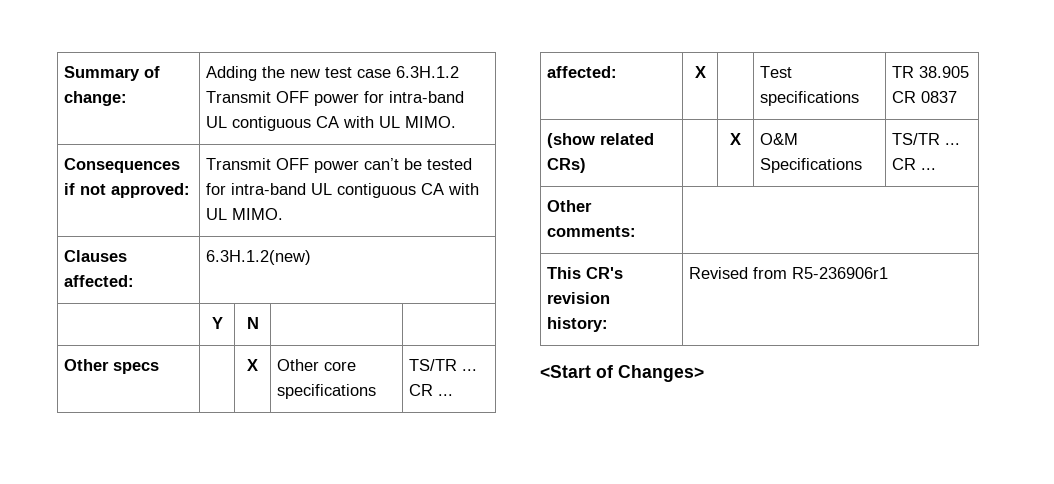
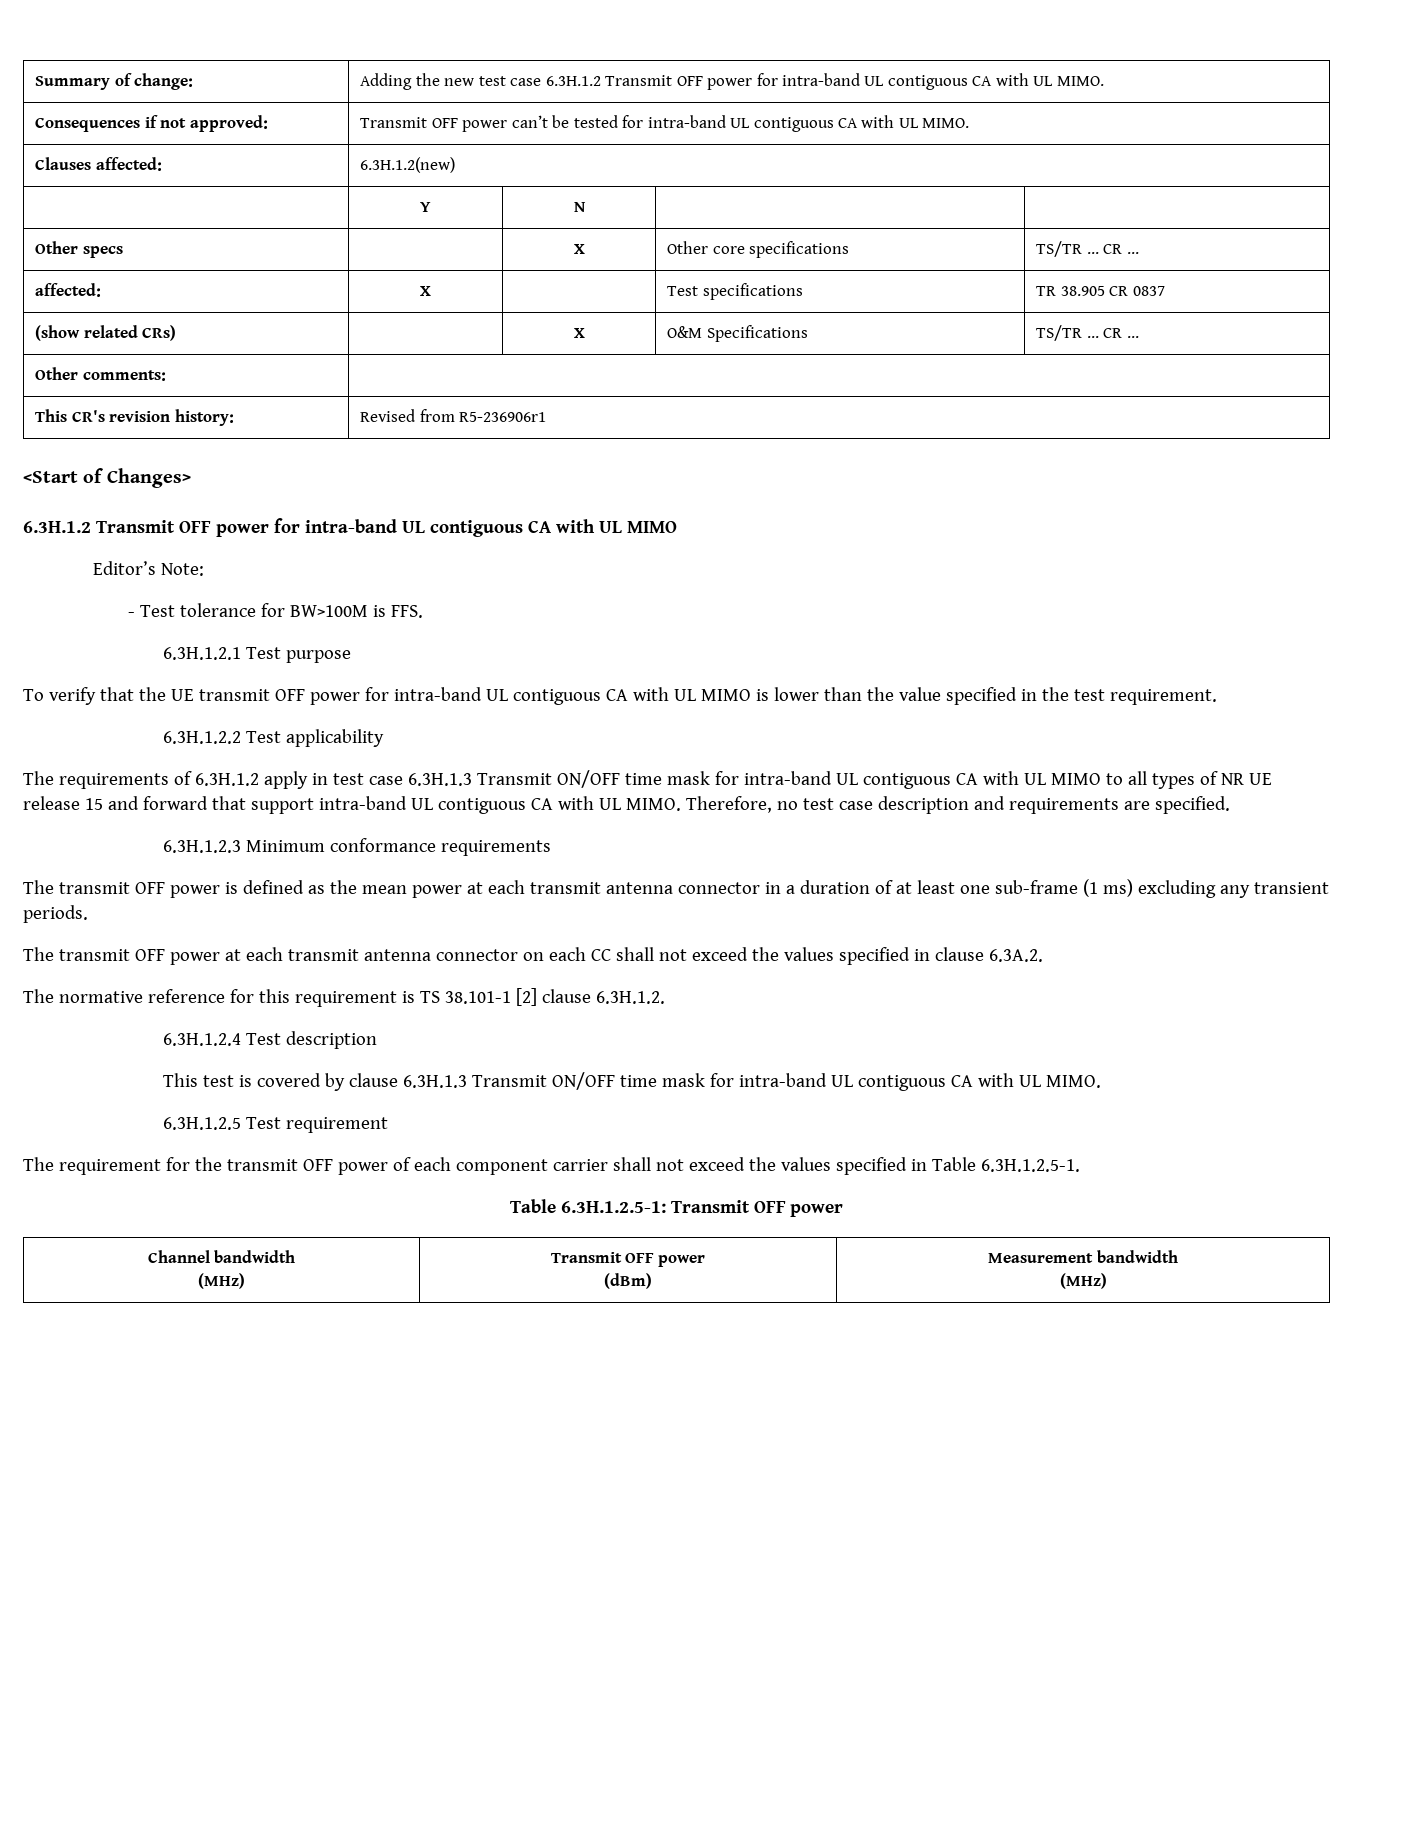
(704, 373) none -> [23,518,677,537] [93,561,205,576] [128,603,424,618] [163,647,352,663] [23,687,1217,705] [163,729,385,747] [23,770,1272,789] [23,796,1230,814] [163,838,552,856] [23,879,1329,898] [23,905,88,923] [23,947,1043,965] [23,988,665,1007] [163,1031,378,1049] [163,1072,1102,1091] [163,1117,389,1133] [23,1157,1080,1175] [509,1199,844,1217] [147,1250,296,1263] [198,1273,245,1289] [550,1252,706,1267] [604,1273,652,1289] [988,1250,1178,1263] [1059,1273,1107,1289] // 6.3H.1.2 Transmit OFF power for intra-band UL contiguous CA with UL MIMO // Editor’s Note: // - Test tolerance for BW>100M is FFS. // 6.3H.1.2.1 Test purpose // To verify that the UE transmit OFF power for intra-band UL contiguous CA with UL MIMO is lower than the value specified in the test requirement. // 6.3H.1.2.2 Test applicability // The requirements of 6.3H.1.2 apply in test case 6.3H.1.3 Transmit ON/OFF time mask for intra-band UL contiguous CA with UL MIMO to all types of NR UE release 15 and forward that support intra-band UL contiguous CA with UL MIMO. Therefore, no test case description and requirements are specified. // 6.3H.1.2.3 Minimum conformance requirements // The transmit OFF power is defined as the mean power at each transmit antenna connector in a duration of at least one sub-frame (1 ms) excluding any transient periods. // The transmit OFF power at each transmit antenna connector on each CC shall not exceed the values specified in clause 6.3A.2. // The normative reference for this requirement is TS 38.101-1 [2] clause 6.3H.1.2. // 6.3H.1.2.4 Test description // This test is covered by clause 6.3H.1.3 Transmit ON/OFF time mask for intra-band UL contiguous CA with UL MIMO. // 6.3H.1.2.5 Test requirement // The requirement for the transmit OFF power of each component carrier shall not exceed the values specified in Table 6.3H.1.2.5-1. // Table 6.3H.1.2.5-1: Transmit OFF power // Channel bandwidth // (MHz) | Transmit OFF power // (dBm) | Measurement bandwidth // (MHz)

